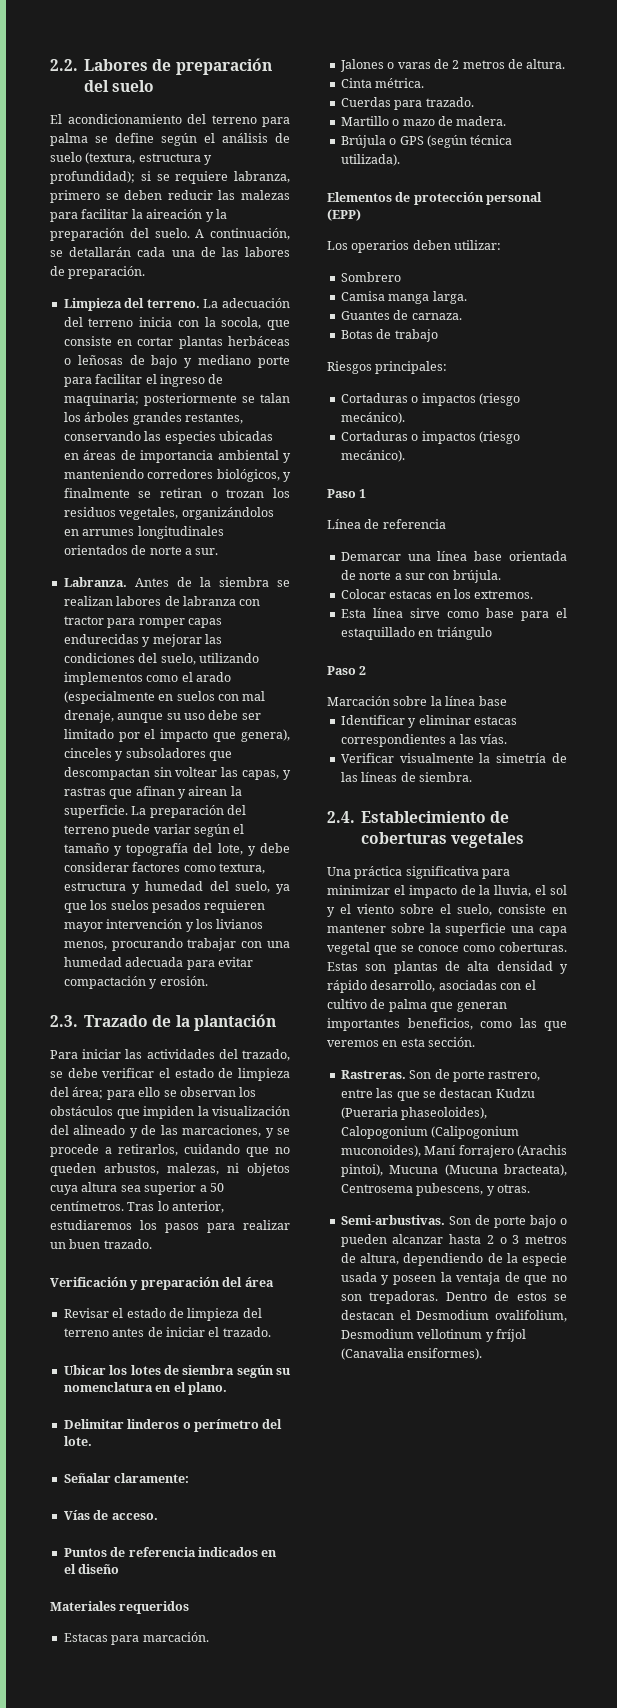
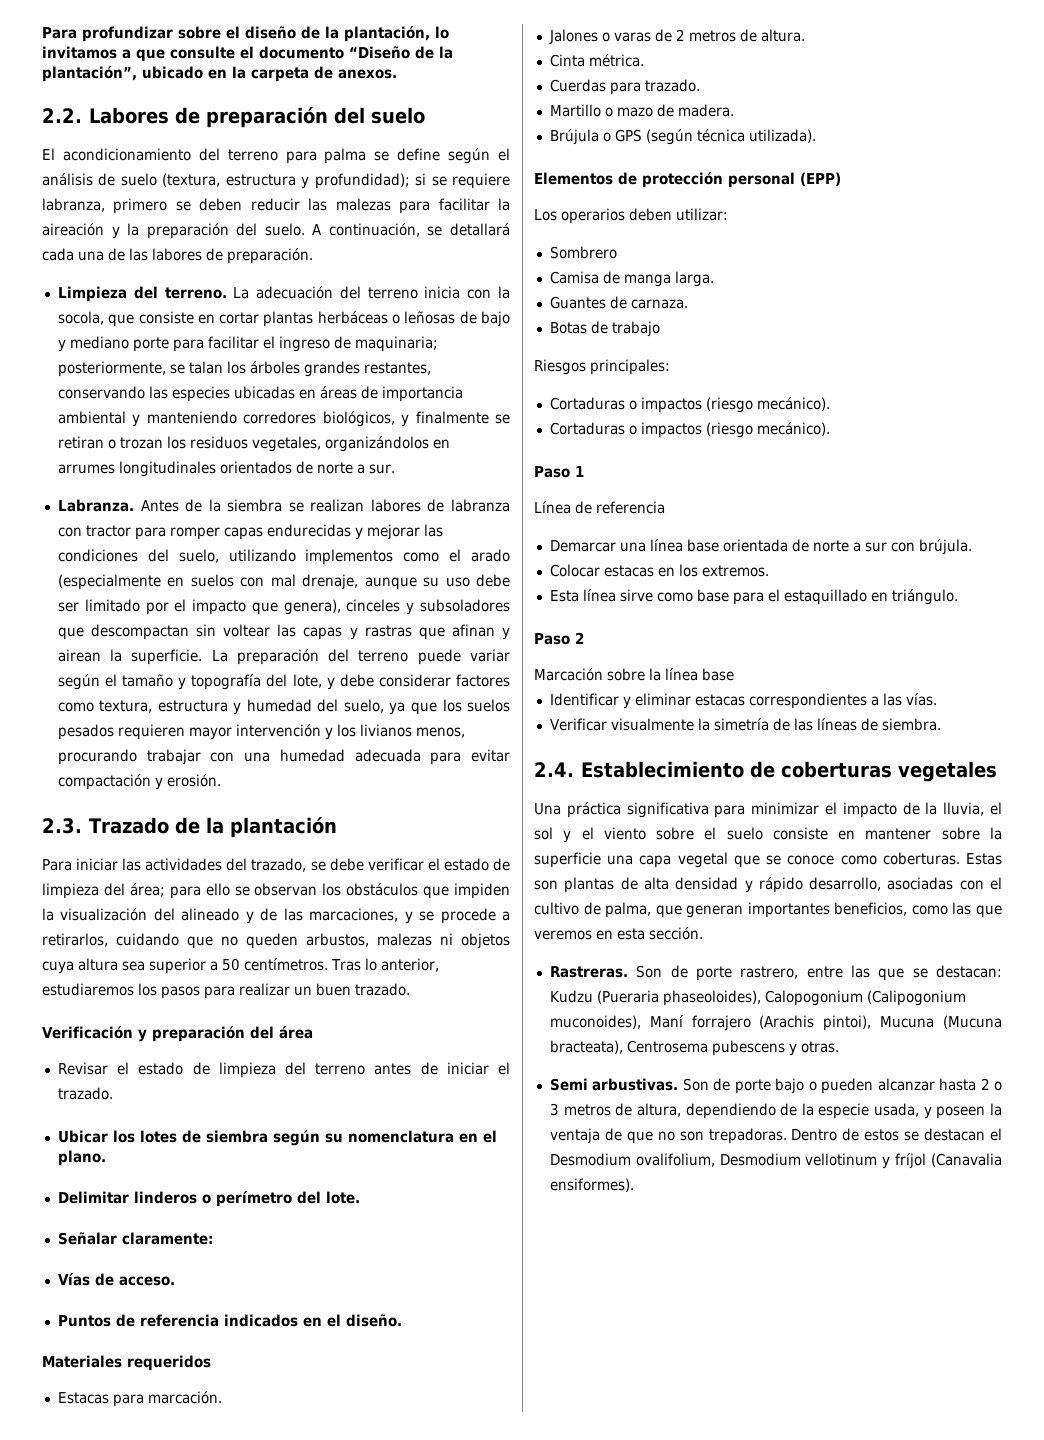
(50, 65) none -> [42,26,449,42] [42,46,453,62] [42,66,397,82] Para profundizar sobre el diseño de la plantación, lo invitamos a que consulte el documento “Diseño de la plantación”, ubicado en la carpeta de anexos. //
[69,247,132,257] detallarán -> [449,223,510,236] detallará
[143,393,237,406] posteriormente -> [57,361,166,377] posteriormente,
[242,770,280,780] capas, -> [303,627,343,640] capas
[167,1163,219,1175] malezas, -> [377,933,432,946] malezas
[78,1564,120,1574] diseño -> [345,1314,402,1327] diseño.
(385, 296) none -> [602,271,620,284] de
[436,627,492,640] triángulo -> [891,589,958,605] triángulo.
[457,904,492,916] suelo, -> [726,827,763,840] suelo
[388,999,427,1012] palma -> [605,902,652,918] palma,
[439,1088,493,1098] destacan -> [936,965,1003,978] destacan:
[416,1183,484,1196] pubescens, -> [711,1040,785,1056] pubescens
[340,1215,445,1225] Semi-arbustivas. -> [549,1078,679,1091] Semi arbustivas.
[340,1272,377,1282] usada -> [874,1103,920,1117] usada,

